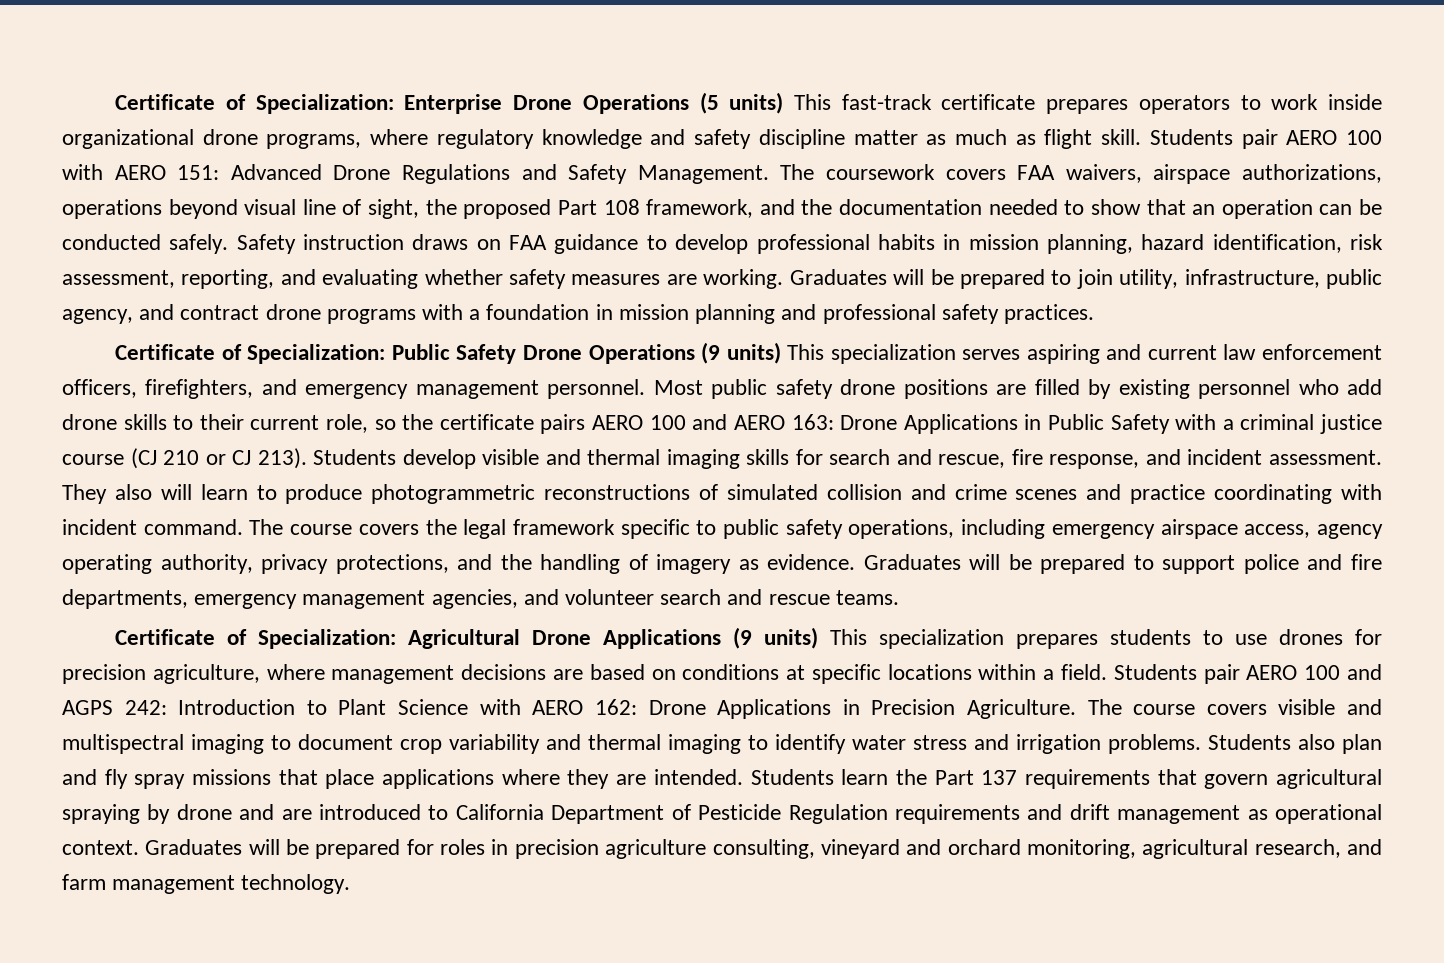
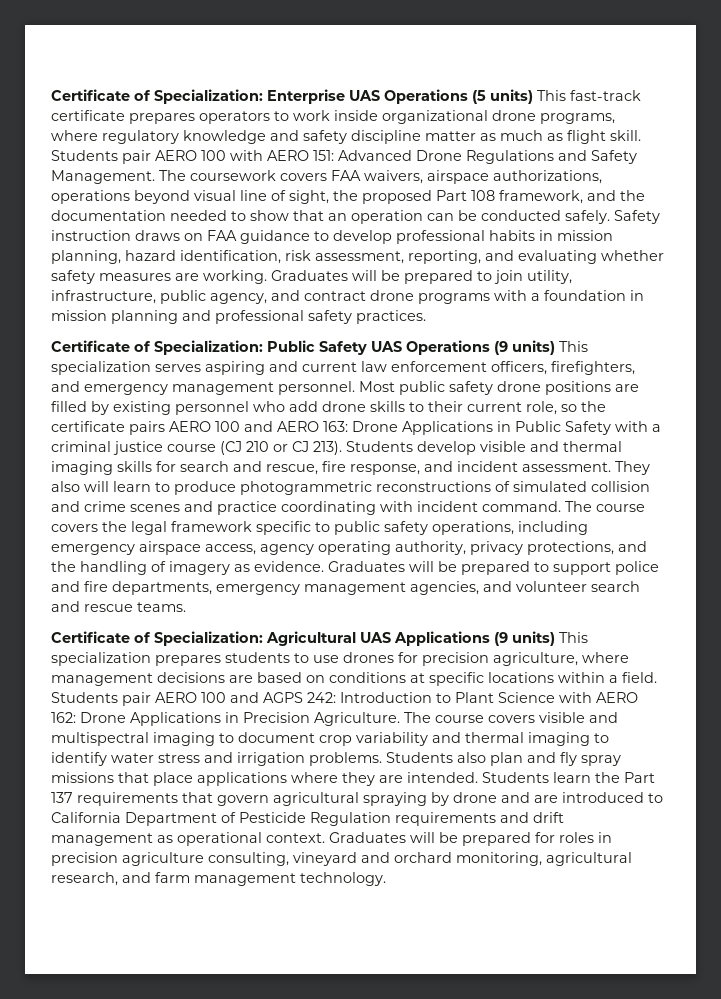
[513,95,573,110] Drone -> [349,90,380,101] UAS
[522,345,582,360] Drone -> [371,341,402,352] UAS
[532,630,592,645] Drone -> [360,632,391,643] UAS

